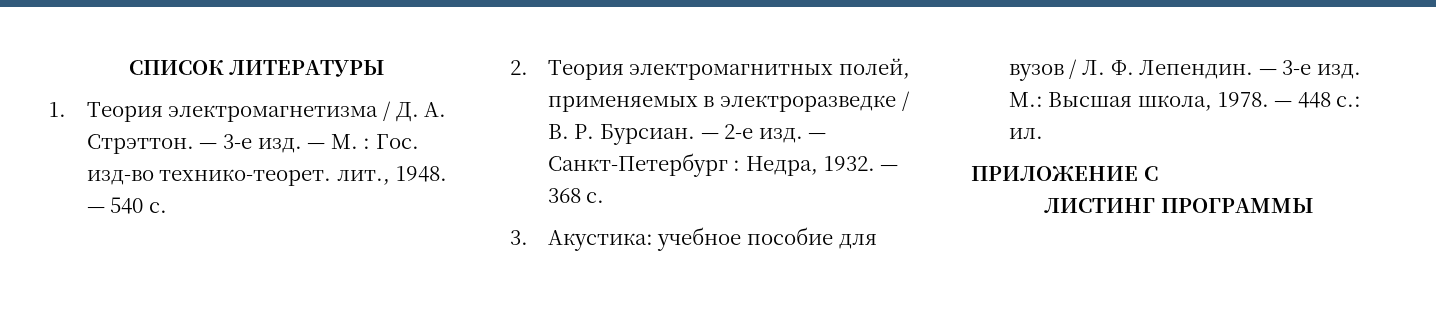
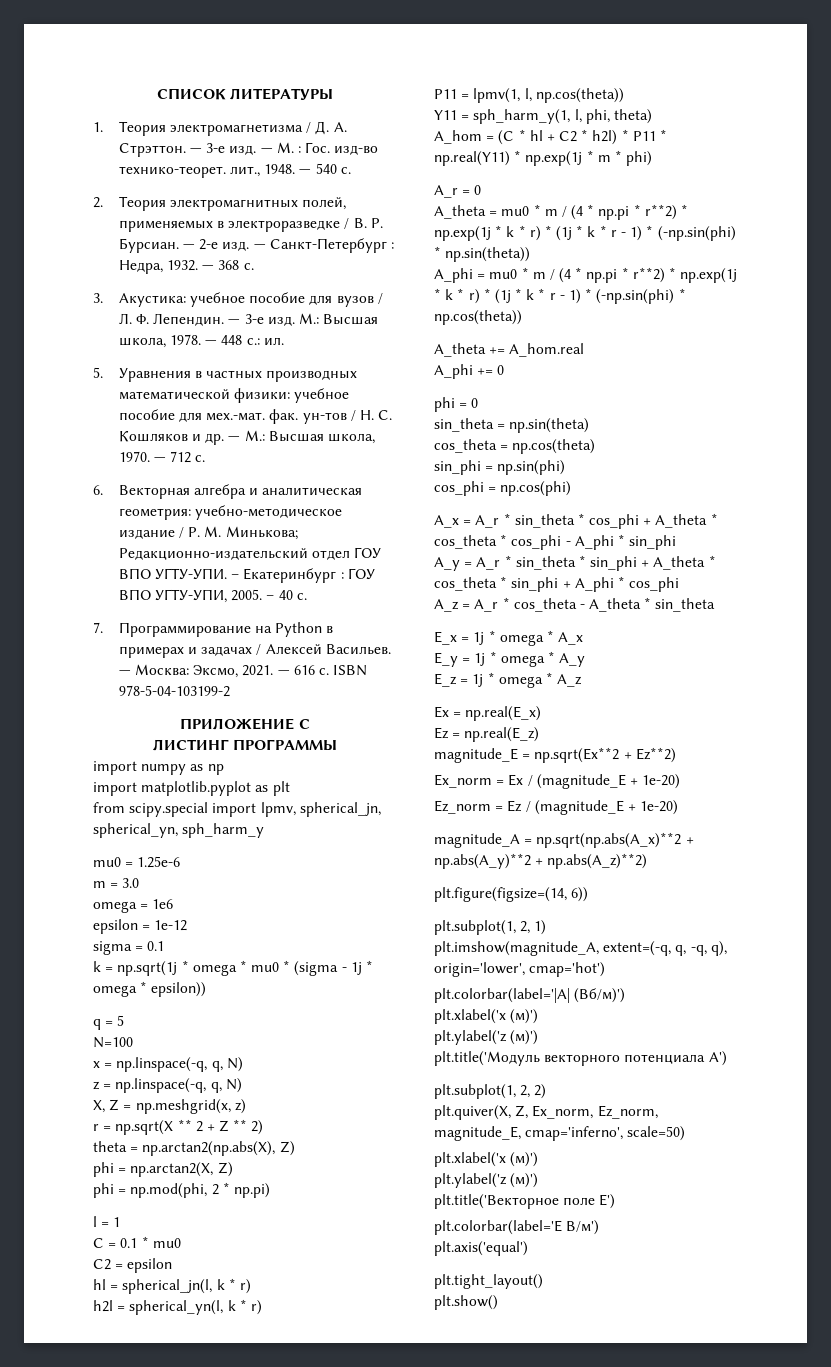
[971,166,1158,181] [1044,198,1314,213] ПРИЛОЖЕНИЕ C // ЛИСТИНГ ПРОГРАММЫ -> [93,367,358,382] [118,388,350,403] [118,409,393,424] [118,430,375,445] [118,451,206,463] [93,484,363,499] [118,505,342,520] [118,526,298,540] [118,547,382,560] [118,568,375,583] [118,589,307,603] [93,622,334,637] [118,644,391,658] [118,664,368,678] [118,685,230,697] [180,718,310,730] [152,739,338,751] [93,761,224,775] [93,781,290,796] [93,802,381,817] [93,823,265,838] [93,856,181,868] [93,878,140,888] [93,899,174,913] [93,919,188,934] [93,941,165,955] [93,960,374,976] [93,981,207,997] [93,1015,125,1030] [93,1037,133,1048] [93,1057,243,1072] [93,1078,242,1093] [93,1099,246,1114] [93,1119,264,1135] [93,1141,295,1156] [93,1162,233,1177] [93,1182,270,1198] [93,1216,121,1227] [93,1236,181,1248] [93,1258,173,1273] [93,1278,251,1294] [93,1299,262,1315] [434,88,624,103] [434,109,652,124] [434,129,668,145] [434,150,653,166] [434,185,482,198] [434,204,689,220] [434,225,736,241] [434,246,531,262] [434,267,738,283] [434,288,686,304] [434,310,522,325] [434,343,585,357] [434,364,505,379] [434,397,479,412] [434,418,590,433] [434,439,596,454] [434,460,566,475] [434,481,572,496] [434,513,718,529] [434,534,677,550] [434,555,716,571] [434,576,680,592] [434,597,716,612] [434,630,584,646] [434,651,586,667] [434,672,583,688] [434,706,542,721] [434,727,540,742] [434,747,676,763] [434,774,681,789] [434,800,679,815] [434,832,694,848] [434,853,648,869] [434,887,589,902] [434,920,547,935] [434,941,727,956] [434,962,606,977] [434,988,626,1003] [434,1009,539,1024] [434,1030,539,1045] [434,1051,727,1066] [434,1084,547,1099] [434,1105,658,1120] [434,1126,686,1141] [434,1152,539,1167] [434,1173,539,1188] [434,1194,616,1209] [434,1220,600,1235] [434,1241,528,1256] [434,1274,543,1289] [434,1295,498,1310] 5. Уравнения в частных производных математической физики: учебное пособие для мех.-мат. фак. ун-тов / Н. С. Кошляков и др. — М.: Высшая школа, 1970. — 712 с. // 6. Векторная алгебра и аналитическая геометрия: учебно-методическое издание / Р. М. Минькова; Редакционно-издательский отдел ГОУ ВПО УГТУ-УПИ. – Екатеринбург : ГОУ ВПО УГТУ-УПИ, 2005. – 40 с. // 7. Программирование на Python в примерах и задачах / Алексей Васильев. — Москва: Эксмо, 2021. — 616 с. ISBN 978-5-04-103199-2 // ПРИЛОЖЕНИЕ C // ЛИСТИНГ ПРОГРАММЫ // import numpy as np // import matplotlib.pyplot as plt // from scipy.special import lpmv, spherical_jn, spherical_yn, sph_harm_y // mu0 = 1.25e-6 // m = 3.0 // omega = 1e6 // epsilon = 1e-12 // sigma = 0.1 // k = np.sqrt(1j * omega * mu0 * (sigma - 1j * omega * epsilon)) // q = 5 // N=100 // x = np.linspace(-q, q, N) // z = np.linspace(-q, q, N) // X, Z = np.meshgrid(x, z) // r = np.sqrt(X ** 2 + Z ** 2) // theta = np.arctan2(np.abs(X), Z) // phi = np.arctan2(X, Z) // phi = np.mod(phi, 2 * np.pi) // l = 1 // C = 0.1 * mu0 // C2 = epsilon // hl = spherical_jn(l, k * r) // h2l = spherical_yn(l, k * r) // P11 = lpmv(1, l, np.cos(theta)) // Y11 = sph_harm_y(1, l, phi, theta) // A_hom = (C * hl + C2 * h2l) * P11 * np.real(Y11) * np.exp(1j * m * phi) // A_r = 0 // A_theta = mu0 * m / (4 * np.pi * r**2) * np.exp(1j * k * r) * (1j * k * r - 1) * (-np.sin(phi) * np.sin(theta)) // A_phi = mu0 * m / (4 * np.pi * r**2) * np.exp(1j * k * r) * (1j * k * r - 1) * (-np.sin(phi) * np.cos(theta)) // A_theta += A_hom.real // A_phi += 0 // phi = 0 // sin_theta = np.sin(theta) // cos_theta = np.cos(theta) // sin_phi = np.sin(phi) // cos_phi = np.cos(phi) // A_x = A_r * sin_theta * cos_phi + A_theta * cos_theta * cos_phi - A_phi * sin_phi // A_y = A_r * sin_theta * sin_phi + A_theta * cos_theta * sin_phi + A_phi * cos_phi // A_z = A_r * cos_theta - A_theta * sin_theta // E_x = 1j * omega * A_x // E_y = 1j * omega * A_y // E_z = 1j * omega * A_z // Ex = np.real(E_x) // Ez = np.real(E_z) // magnitude_E = np.sqrt(Ex**2 + Ez**2) // Ex_norm = Ex / (magnitude_E + 1e-20) // Ez_norm = Ez / (magnitude_E + 1e-20) // magnitude_A = np.sqrt(np.abs(A_x)**2 + np.abs(A_y)**2 + np.abs(A_z)**2) // plt.figure(figsize=(14, 6)) // plt.subplot(1, 2, 1) // plt.imshow(magnitude_A, extent=(-q, q, -q, q), origin='lower', cmap='hot') // plt.colorbar(label='|A| (Вб/м)') // plt.xlabel('x (м)') // plt.ylabel('z (м)') // plt.title('Модуль векторного потенциала A') // plt.subplot(1, 2, 2) // plt.quiver(X, Z, Ex_norm, Ez_norm, magnitude_E, cmap='inferno', scale=50) // plt.xlabel('x (м)') // plt.ylabel('z (м)') // plt.title('Векторное поле E') // plt.colorbar(label='E В/м') // plt.axis('equal') // plt.tight_layout() // plt.show()

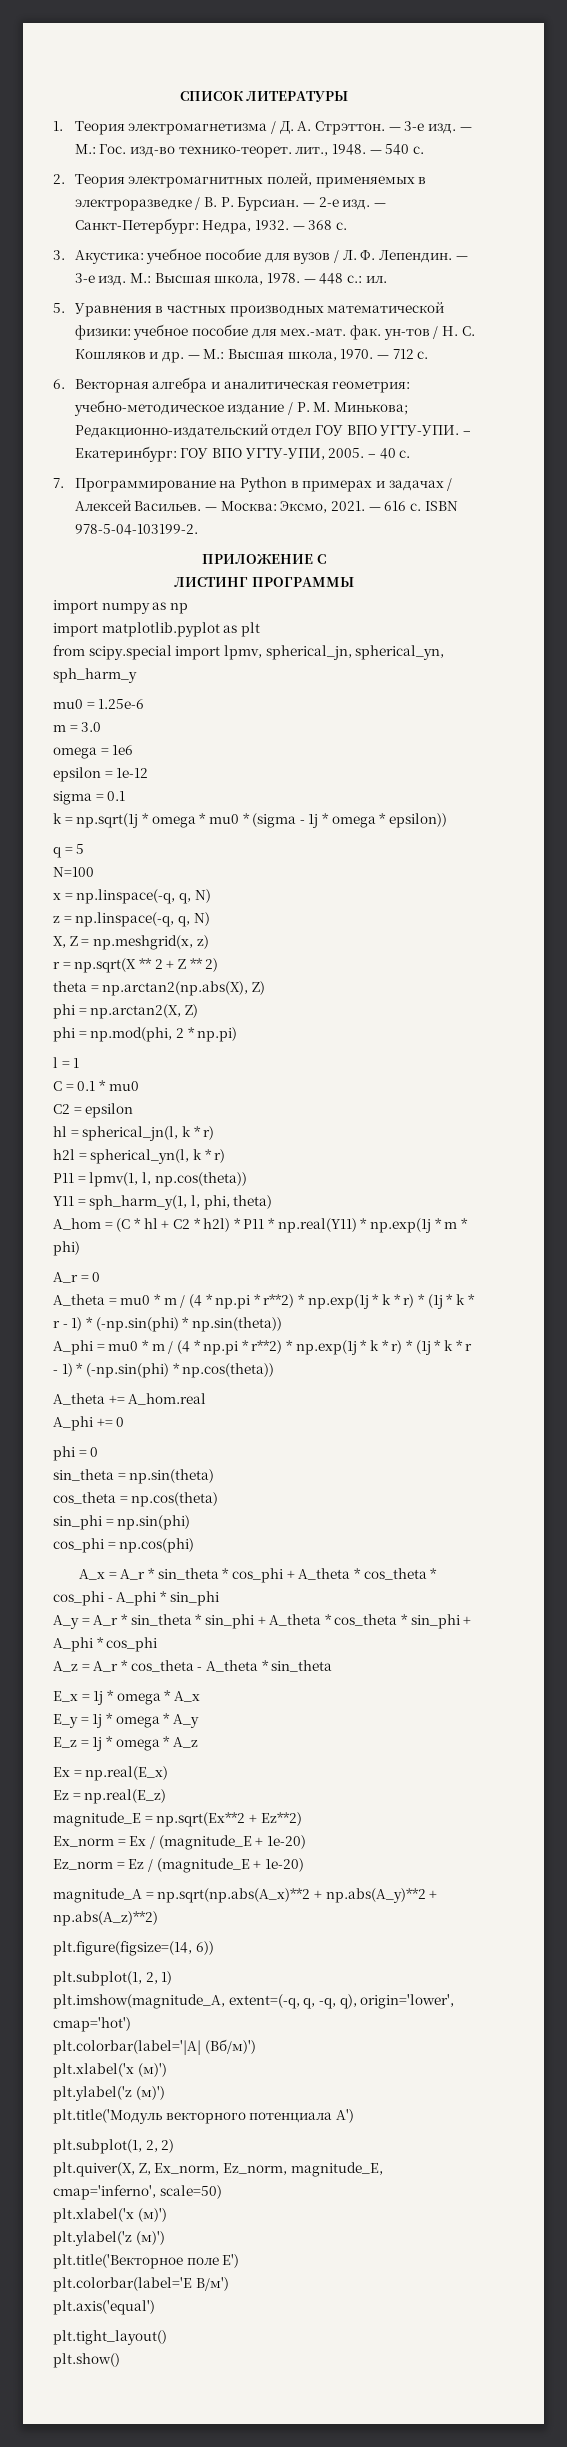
[276,142,301,153] М. : -> [74,144,96,154] М.:
[269,238,394,253] Санкт-Петербург : -> [74,218,199,234] Санкт-Петербург:
[243,568,344,583] Екатеринбург : -> [74,446,177,462] Екатеринбург:
[118,685,230,697] 978-5-04-103199-2 -> [74,524,198,535] 978-5-04-103199-2.

